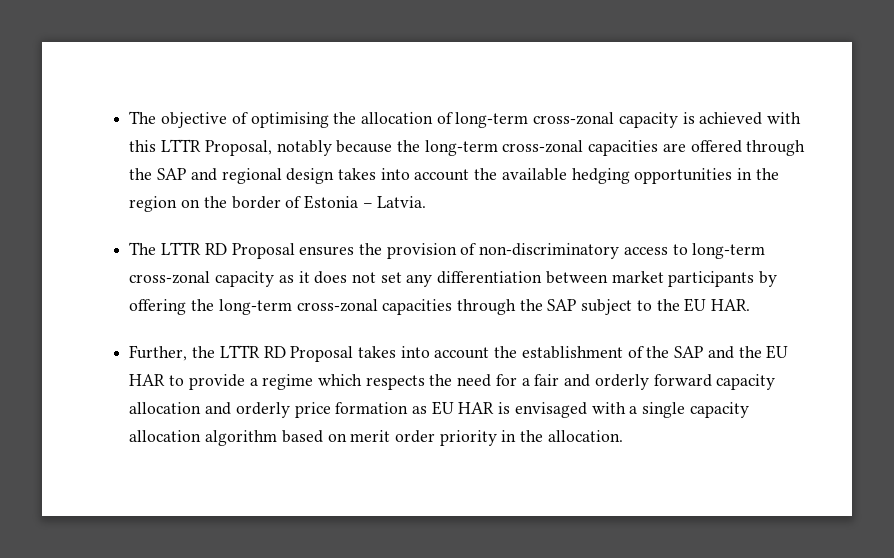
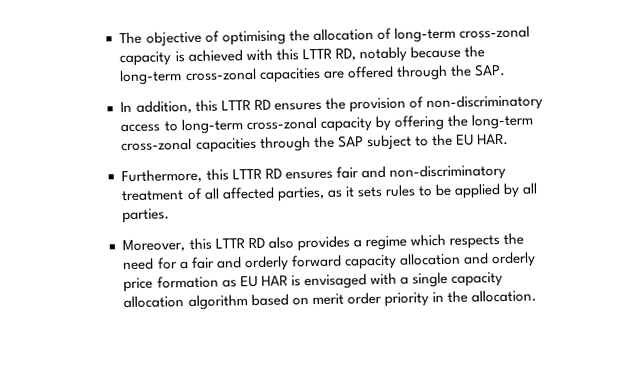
[204,140,272,156] Proposal, -> [334,48,356,61] RD,
[157,168,779,184] [129,195,427,212] [129,242,295,259] SAP and regional design takes into account the available hedging opportunities in the region on the border of Estonia – Latvia. // The LTTR RD Proposal -> [473,63,506,77] [120,99,271,114] SAP. // In addition, this LTTR RD
[278,271,755,287] as it does not set any differentiation between market participants -> (373, 124) none
[129,345,789,362] [129,374,245,390] Further, the LTTR RD Proposal takes into account the establishment of the SAP and the EU HAR to provide -> [121,163,506,184] [121,182,539,202] [122,208,171,224] [122,235,350,253] Furthermore, this LTTR RD ensures fair and non-discriminatory treatment of all affected parties, as it sets rules to be applied by all parties. // Moreover, this LTTR RD also provides

